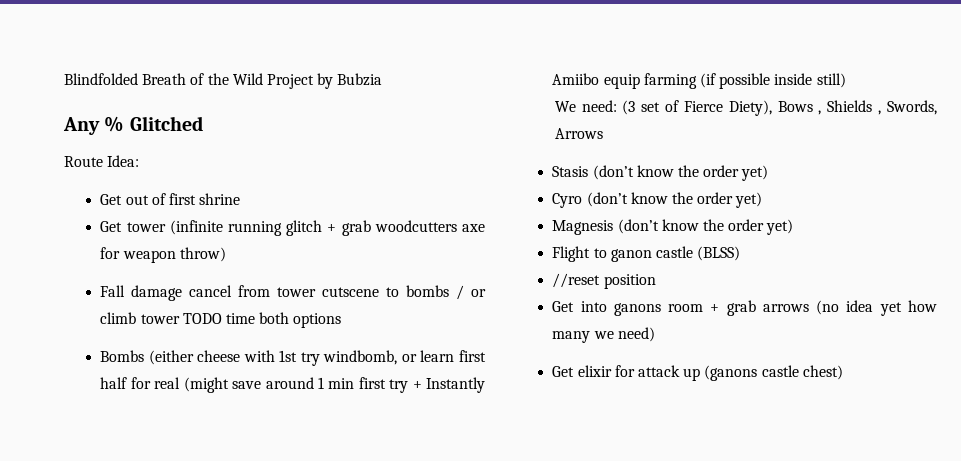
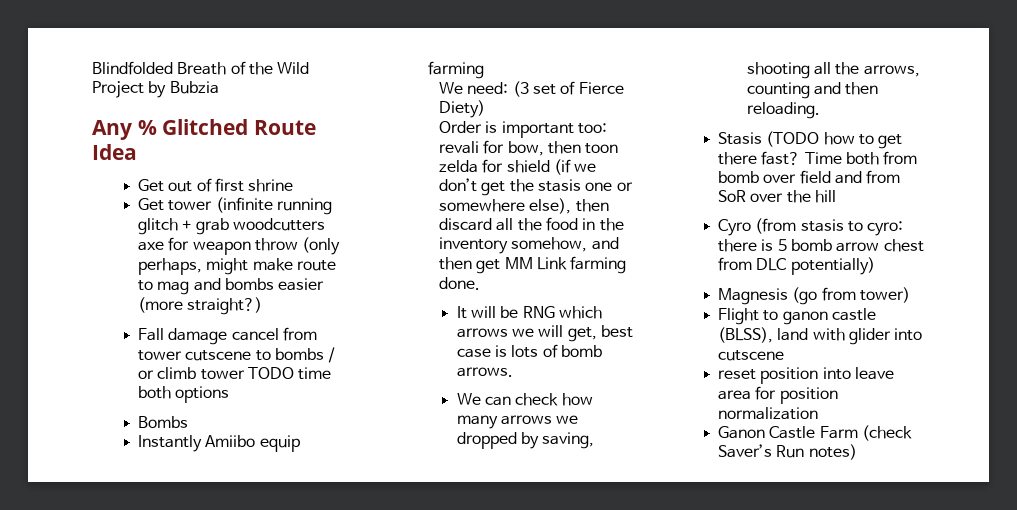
[64,155,140,167] // Route Idea: -> [253,120,316,135] [92,144,137,160] Route Idea
[179,247,226,262] throw) -> [255,237,341,255] [138,258,337,275] [138,278,325,295] [138,297,263,315] throw (only perhaps, might make route to mag and bombs easier (more straight?)
[148,350,486,366] [100,377,422,393] (either cheese with 1st try windbomb, or learn first half for real (might save around 1 min first try + -> (189, 422) //
[699,73,846,89] (if possible inside still) -> (485, 70) none
[728,100,938,116] [554,128,603,139] [552,165,769,181] [552,192,763,208] [552,219,794,235] [552,246,741,262] [552,273,656,289] [552,300,937,316] [552,327,655,343] [552,365,843,381] Diety), Bows , Shields , Swords, Arrows // Stasis (don’t know the order yet) // Cyro (don’t know the order yet) // Magnesis (don’t know the order yet) // Flight to ganon castle (BLSS) // //reset position // Get into ganons room + grab arrows (no idea yet how many we need) // Get elixir for attack up (ganons castle chest) -> [439,100,486,118] [439,121,608,138] [439,140,619,156] [439,159,597,175] [439,178,633,196] [439,198,609,214] [439,217,624,231] [439,237,619,254] [439,256,627,274] [439,277,481,290] [456,306,602,319] [456,325,633,342] [456,344,602,358] [456,367,513,377] [456,393,593,406] [456,415,579,429] [456,432,595,449] [746,62,920,79] [746,82,879,99] [746,102,820,119] [718,131,903,149] [718,151,918,165] [718,170,901,184] [718,190,837,203] [718,218,904,236] [718,239,924,252] [718,257,875,275] [718,287,911,305] [718,308,877,325] [718,327,923,345] [718,350,785,361] [718,367,895,384] [718,386,838,404] [718,407,819,420] [718,425,913,441] [718,444,857,460] Diety) // Order is important too: revali for bow, then toon zelda for shield (if we don’t get the stasis one or somewhere else), then discard all the food in the inventory somehow, and then get MM Link farming done. // It will be RNG which arrows we will get, best case is lots of bomb arrows. // We can check how many arrows we dropped by saving, shooting all the arrows, counting and then reloading. // Stasis (TODO how to get there fast? Time both from bomb over field and from SoR over the hill // Cyro (from stasis to cyro: there is 5 bomb arrow chest from DLC potentially) // Magnesis (go from tower) // Flight to ganon castle (BLSS), land with glider into cutscene // reset position into leave area for position normalization // Ganon Castle Farm (check Saver’s Run notes)

